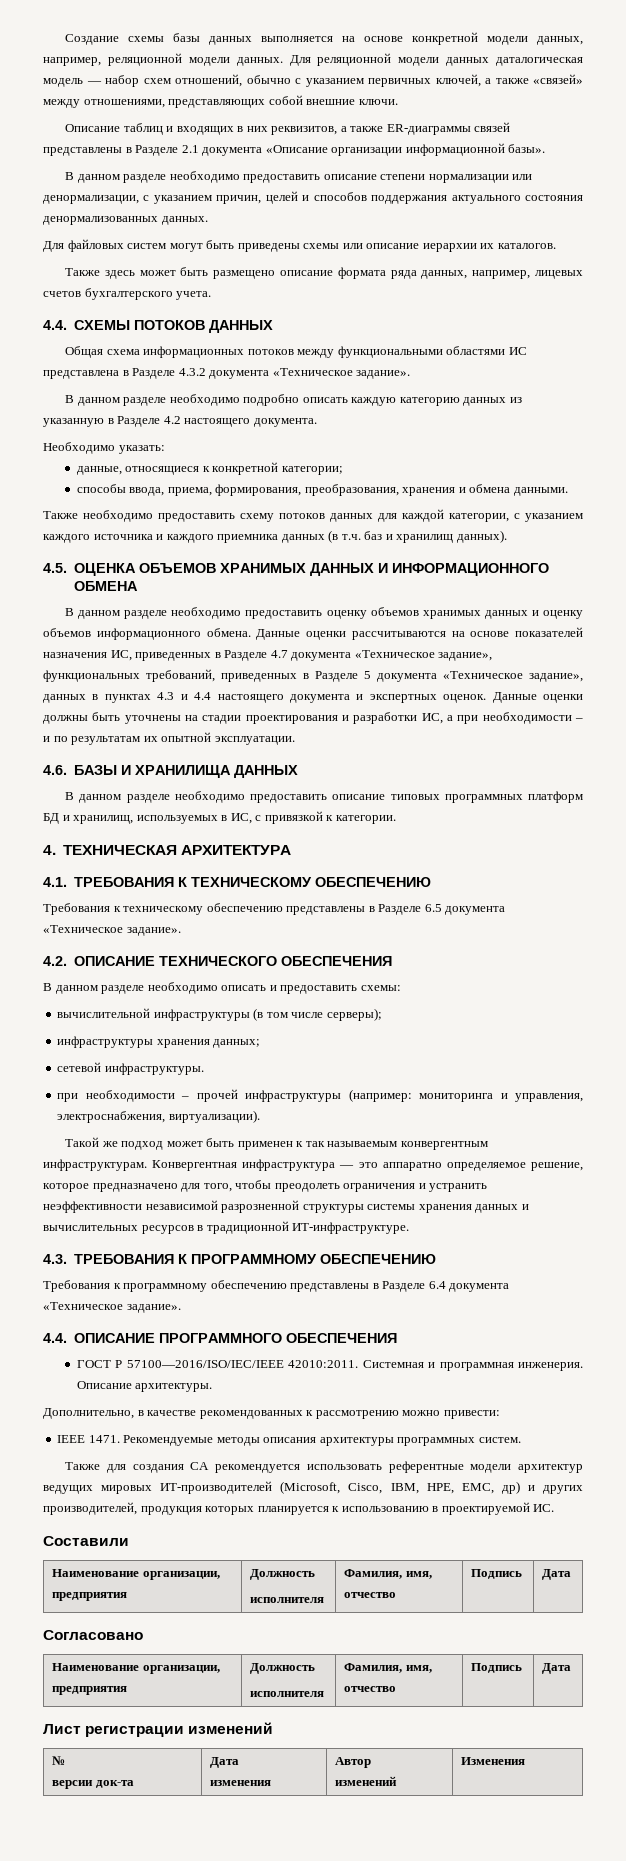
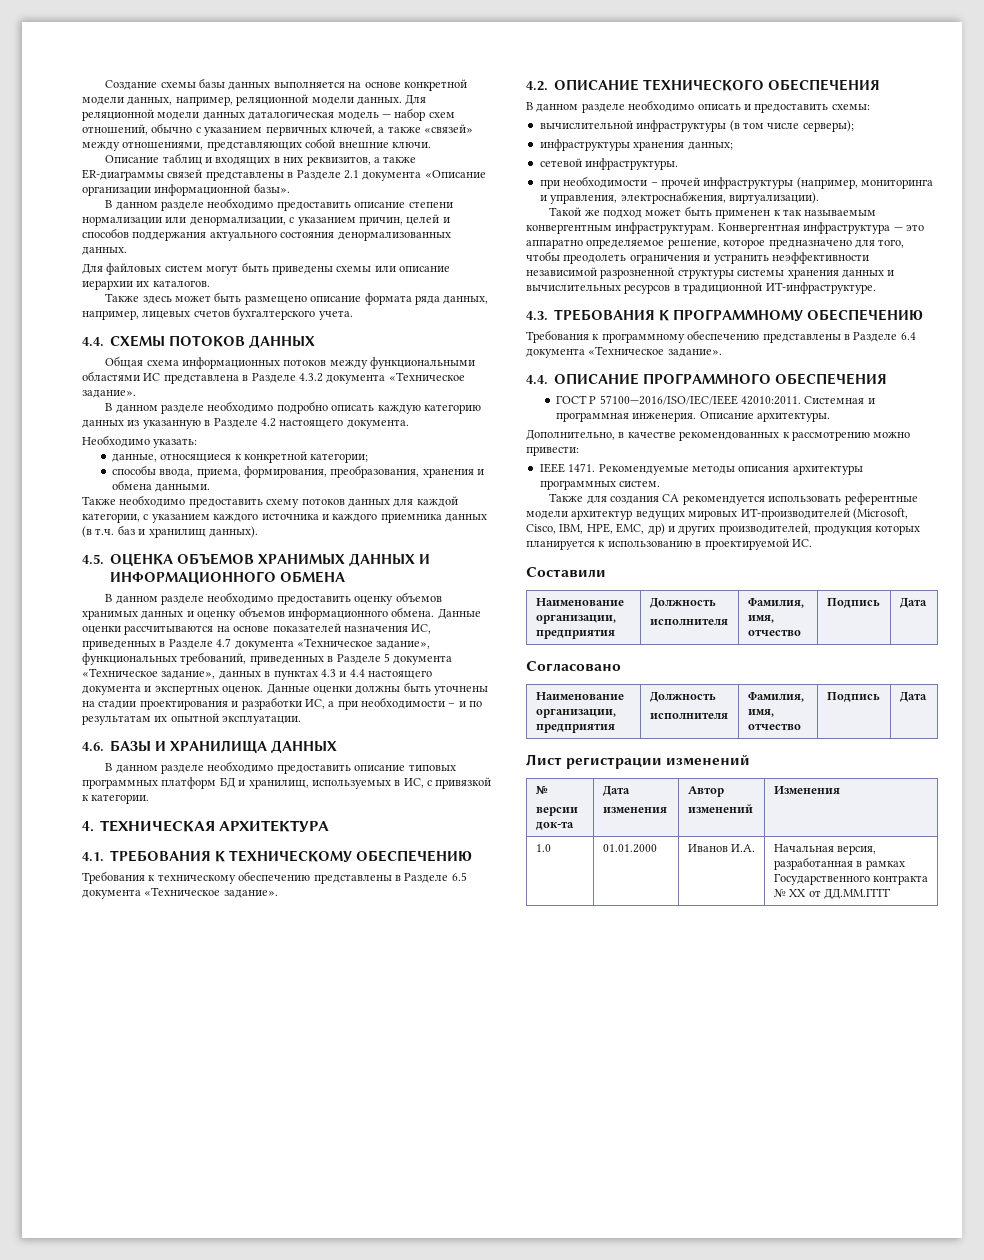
[348,1089,412,1102] (например: -> [796,177,858,189] (например,
(526, 1761) none -> [535,844,551,852] [602,844,657,853] [687,844,756,852] [773,844,877,855] [773,857,905,870] [773,874,929,885] [773,888,891,899] // 1.0 | 01.01.2000 | Иванов И.А. | Начальная версия, разработанная в рамках Государственного контракта № ХХ от ДД.ММ.ГГГГ

